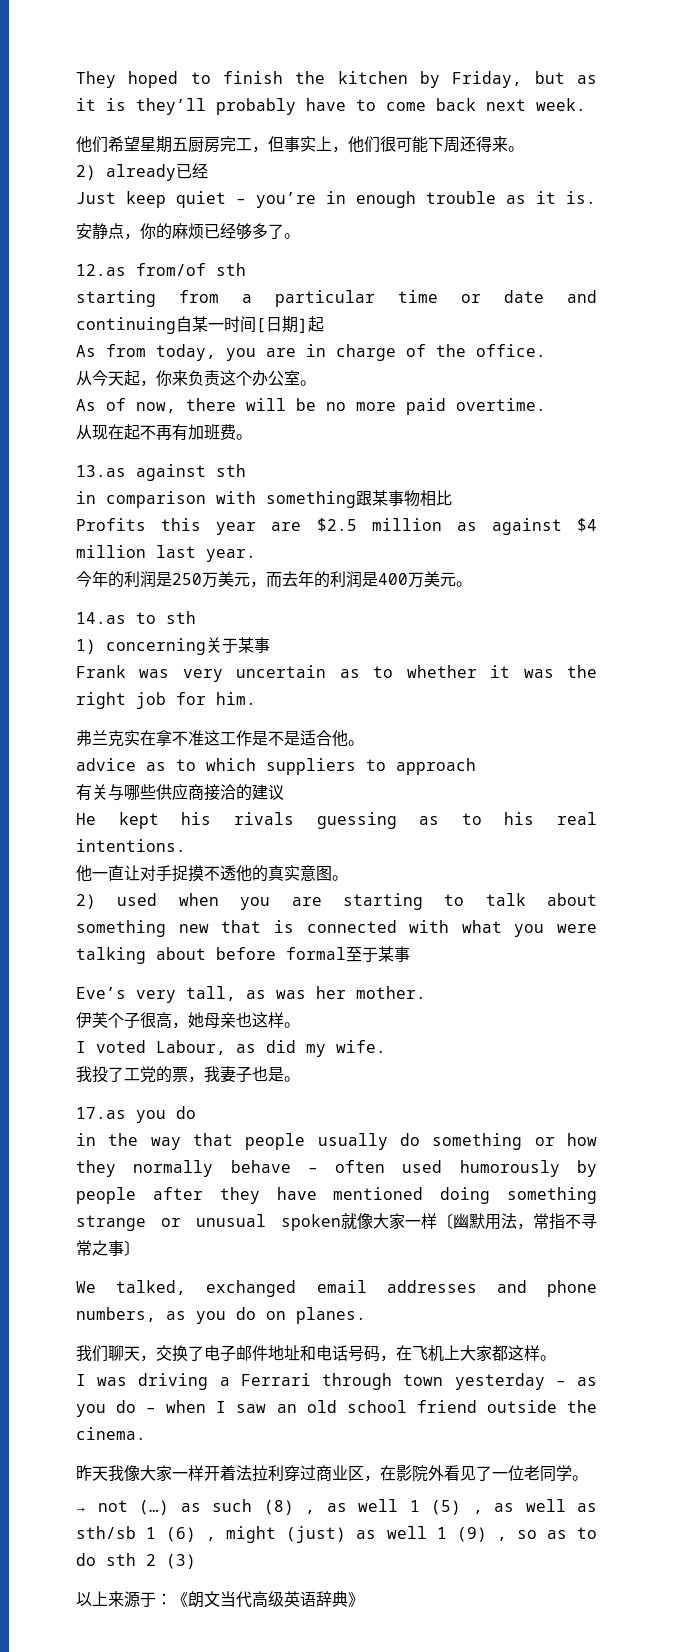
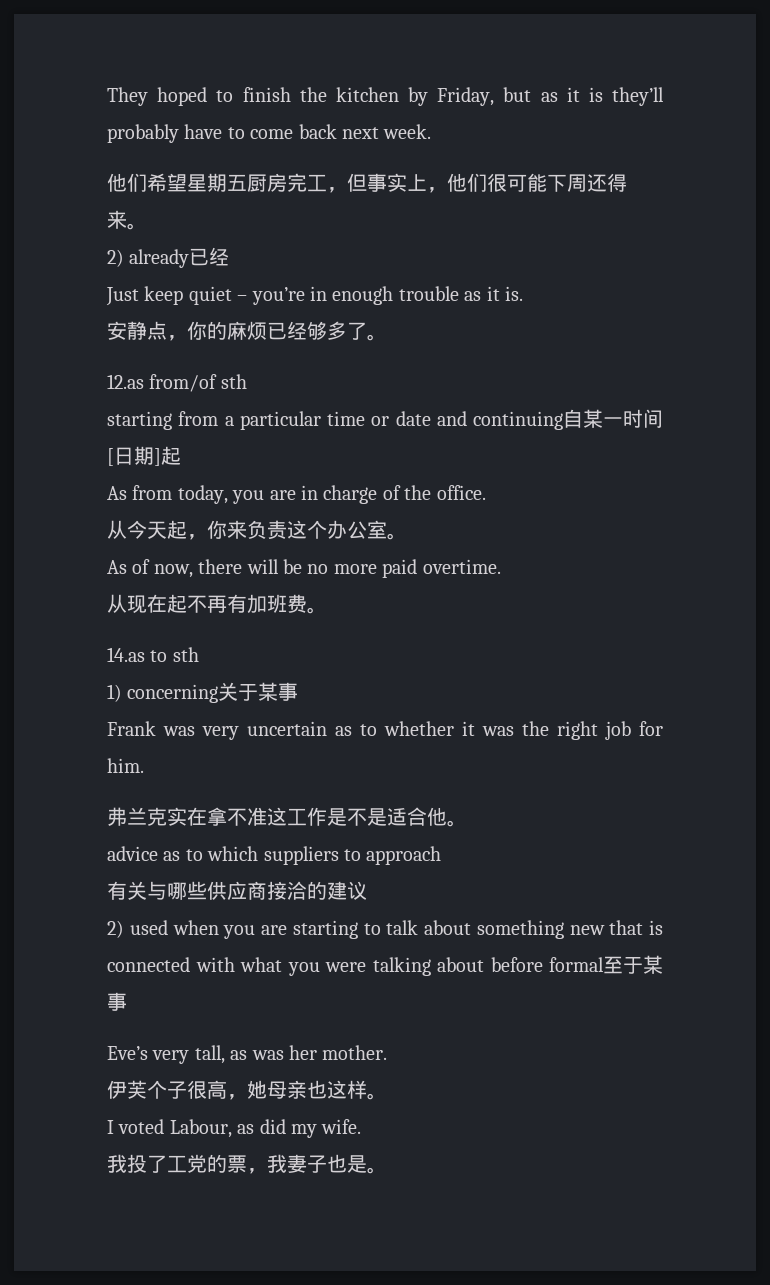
[76,464,246,481] [76,490,452,508] [76,518,597,535] [76,545,256,562] [76,571,472,588] // 13.as against sth // in comparison with something跟某事物相比 // Profits this year are $2.5 million as against $4 million last year. // 今年的利润是250万美元，而去年的利润是400万美元。 -> (327, 610) none
[76,812,597,829] [76,839,186,852] [76,865,348,882] // He kept his rivals guessing as to his real intentions. // 他一直让对手捉摸不透他的真实意图。 -> (367, 890) none
[76,1106,196,1123] [76,1133,597,1150] [76,1160,597,1177] [76,1187,597,1204] [76,1213,597,1231] [76,1240,140,1256] [76,1280,597,1297] [76,1307,366,1324] [76,1345,556,1362] [76,1373,597,1390] [76,1400,597,1417] [76,1427,146,1440] [76,1465,588,1482] [76,1499,597,1515] [76,1526,598,1543] [76,1553,196,1569] [76,1591,364,1608] // 17.as you do // in the way that people usually do something or how they normally behave – often used humorously by people after they have mentioned doing something strange or unusual spoken就像大家一样〔幽默用法，常指不寻常之事〕 // We talked, exchanged email addresses and phone numbers, as you do on planes. // 我们聊天，交换了电子邮件地址和电话号码，在飞机上大家都这样。 // I was driving a Ferrari through town yesterday – as you do – when I saw an old school friend outside the cinema. // 昨天我像大家一样开着法拉利穿过商业区，在影院外看见了一位老同学。 // → not (…) as such (8) , as well 1 (5) , as well as sth/sb 1 (6) , might (just) as well 1 (9) , so as to do sth 2 (3) // 以上来源于：《朗文当代高级英语辞典》 -> (387, 1170) none

